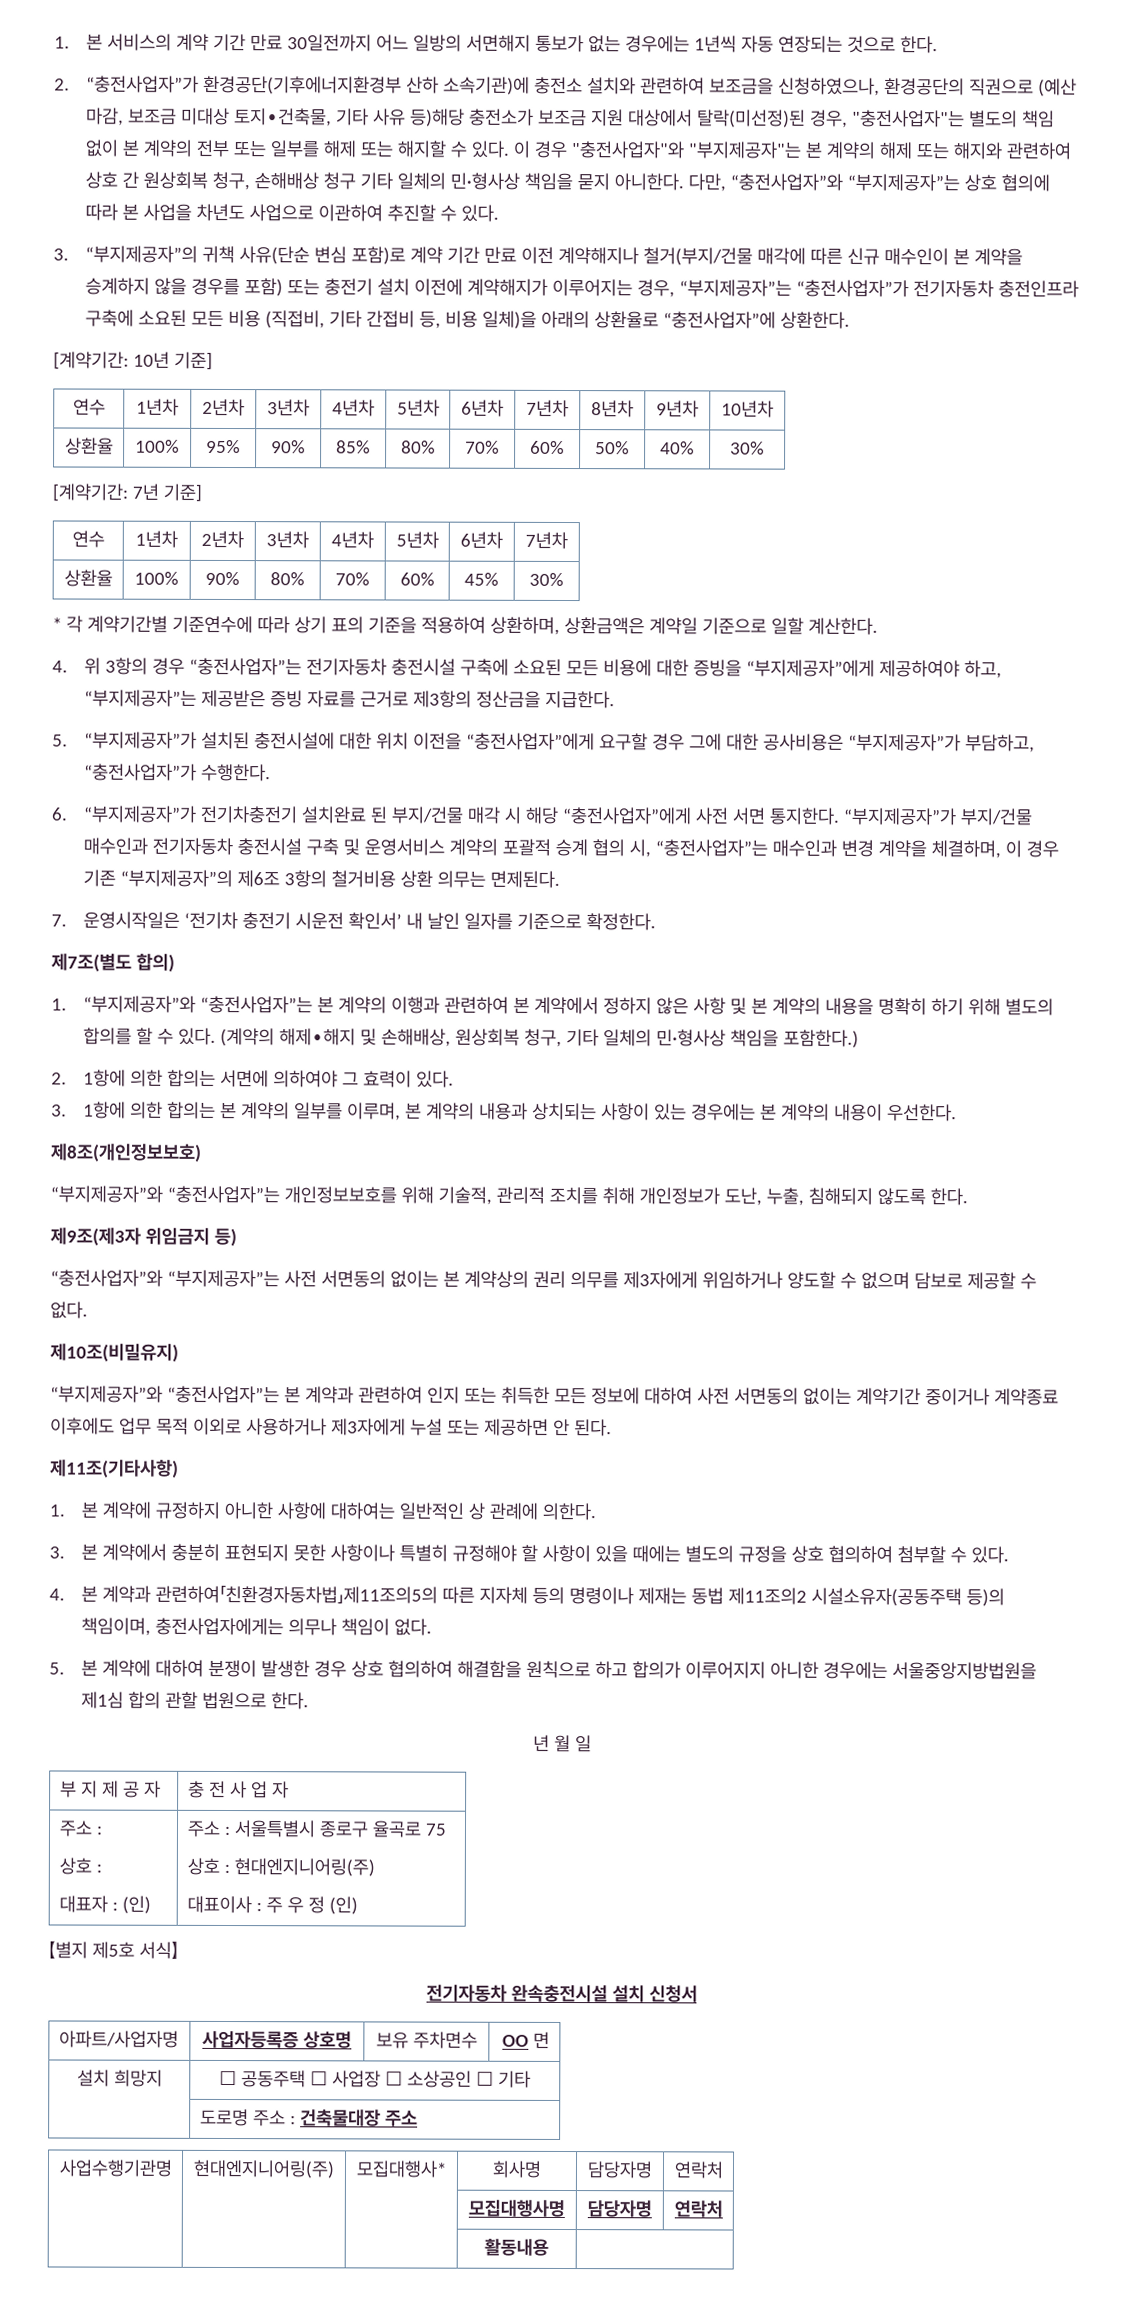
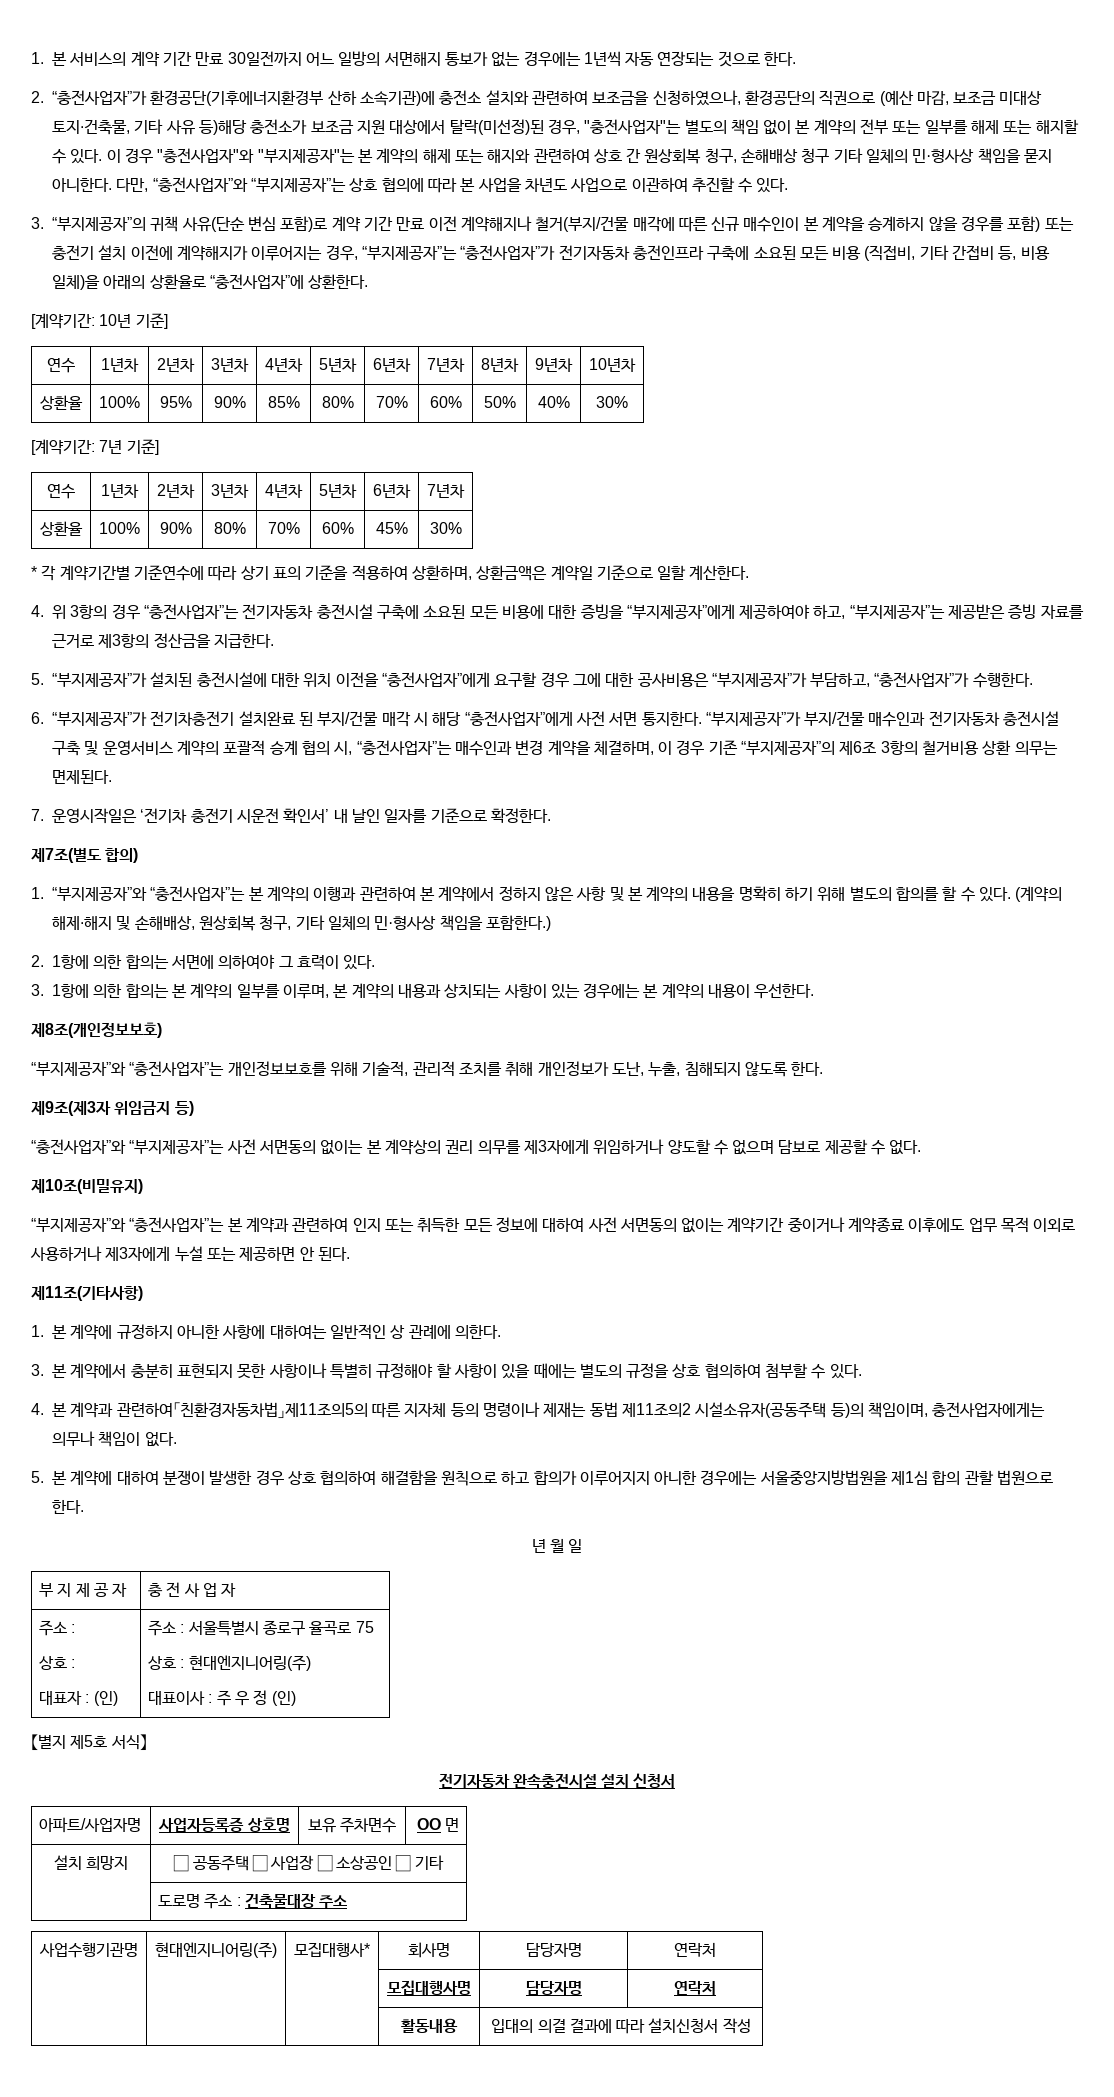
(549, 2247) none -> [491,2018,751,2034] 입대의 의결 결과에 따라 설치신청서 작성

